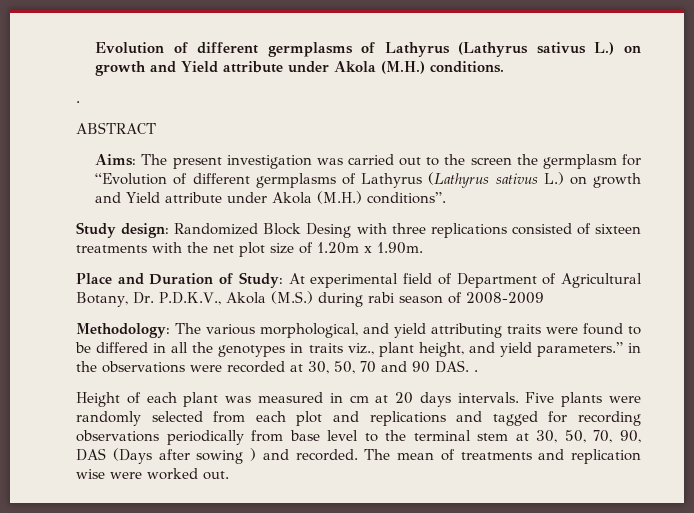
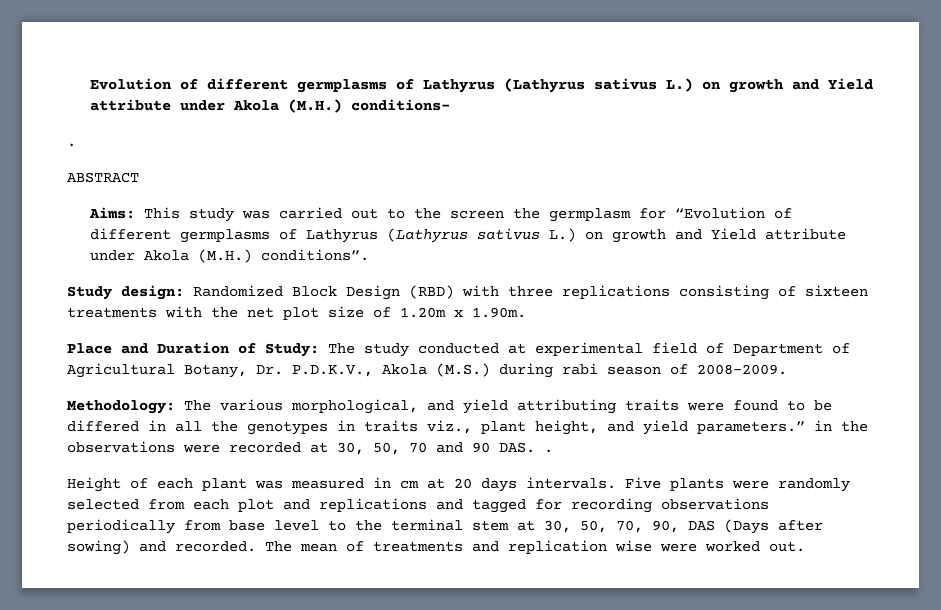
[430,61,505,73] conditions. -> [350,99,450,111] conditions-
[141,154,312,169] The present investigation -> [143,207,234,222] This study
[306,223,352,238] Desing -> [346,285,454,300] Design (RBD)
[511,223,572,235] consisted -> [679,285,769,300] consisting
[288,273,305,284] At -> [328,343,526,357] The study conducted at
[465,292,544,304] 2008-2009 -> [697,364,787,375] 2008-2009.
[196,448,256,464] sowing ) -> [67,540,130,555] sowing)

